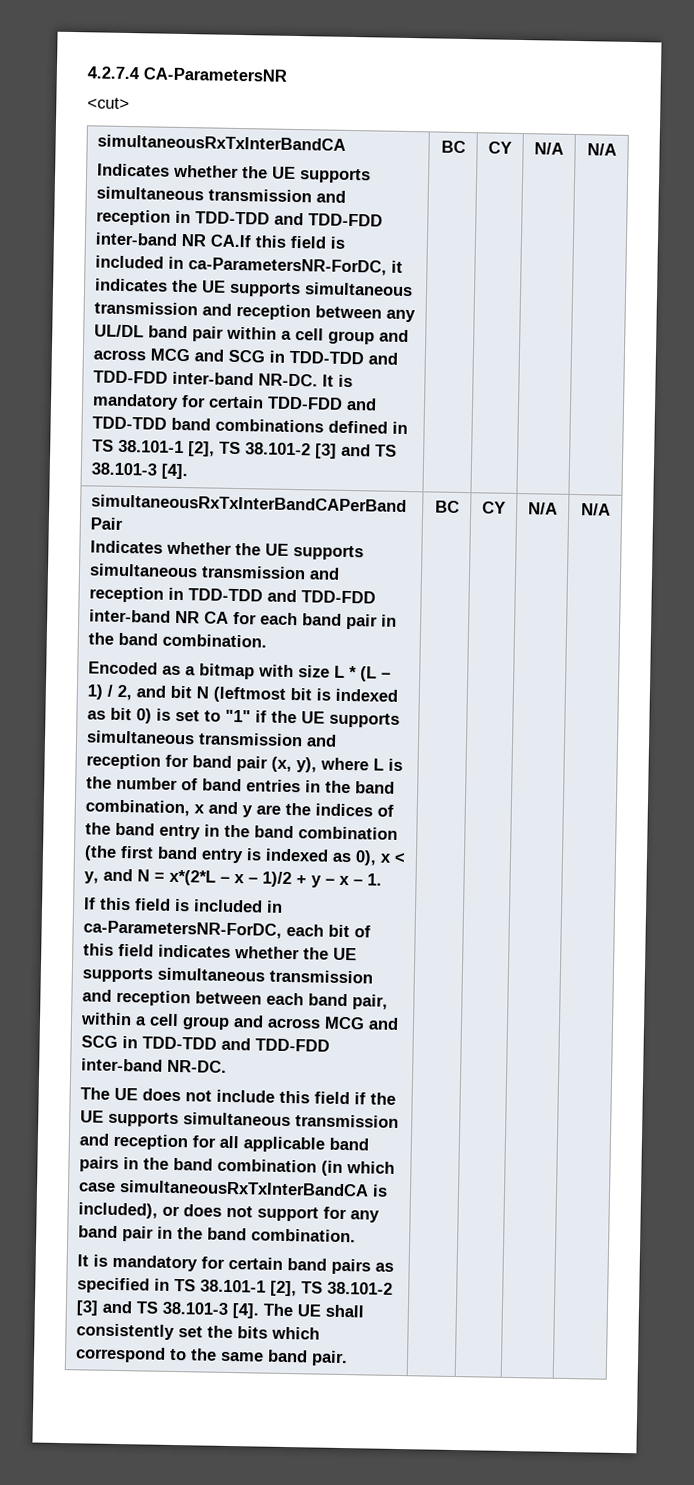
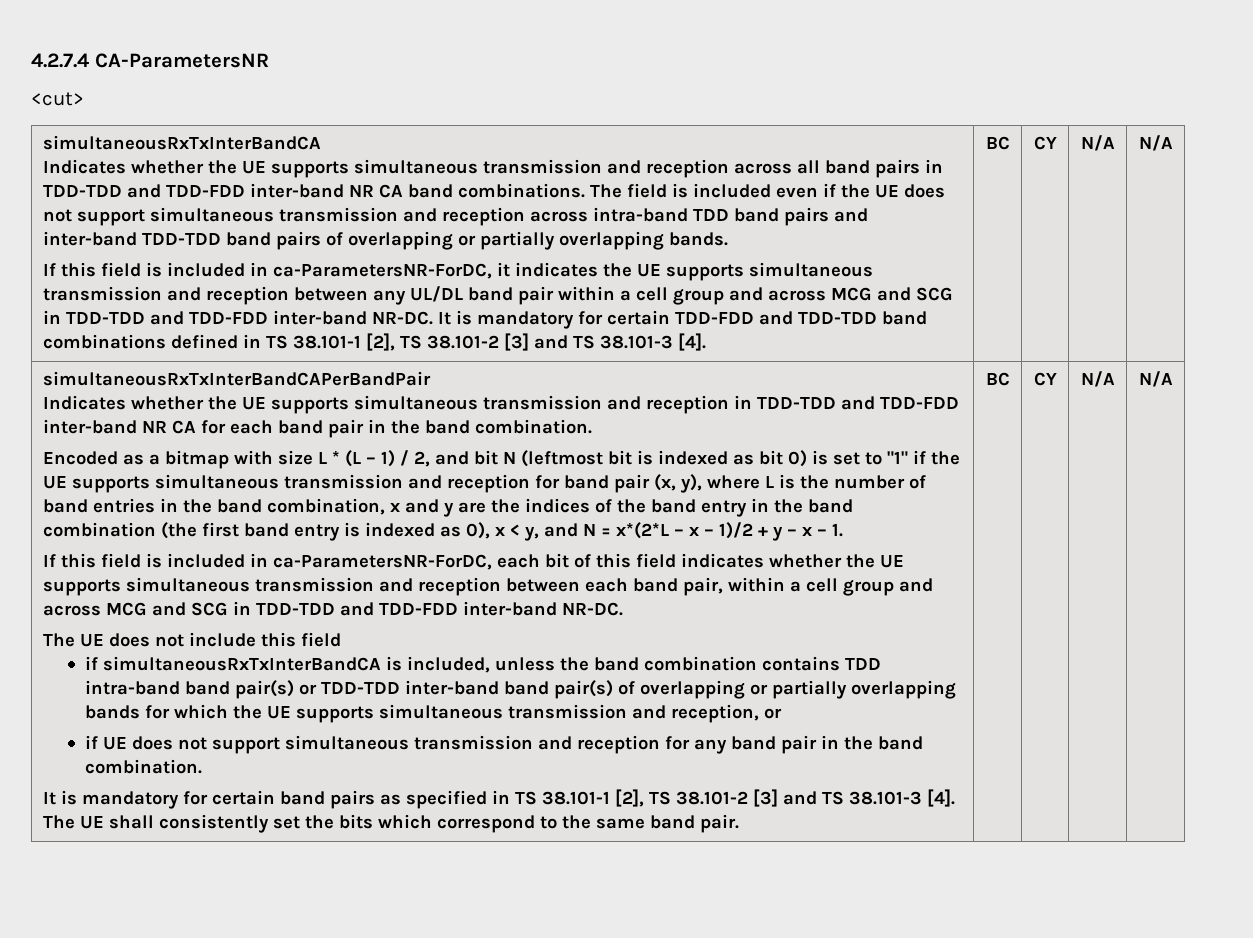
[175,210,384,227] [95,232,253,248] in TDD-TDD and TDD-FDD inter-band NR CA.If -> [733,159,943,178] [42,183,945,198] [42,207,868,226] [42,231,728,250] [42,263,56,276] across all band pairs in TDD-TDD and TDD-FDD inter-band NR CA band combinations. The field is included even if the UE does not support simultaneous transmission and reception across intra-band TDD band pairs and inter-band TDD-TDD band pairs of overlapping or partially overlapping bands. // If
[354,1092,397,1105] [80,1110,400,1128] [79,1133,370,1153] [79,1156,396,1177] [78,1180,389,1197] [78,1202,320,1222] if the UE supports simultaneous transmission and reception for all applicable band pairs in the band combination (in which case simultaneousRxTxInterBandCA is included), or does not support -> [84,656,881,673] [84,680,956,699] [84,704,782,723] [84,735,660,754] // if simultaneousRxTxInterBandCA is included, unless the band combination contains TDD intra-band band pair(s) or TDD-TDD inter-band band pair(s) of overlapping or partially overlapping bands for which the UE supports simultaneous transmission and reception, or // if UE does not support simultaneous transmission and reception

